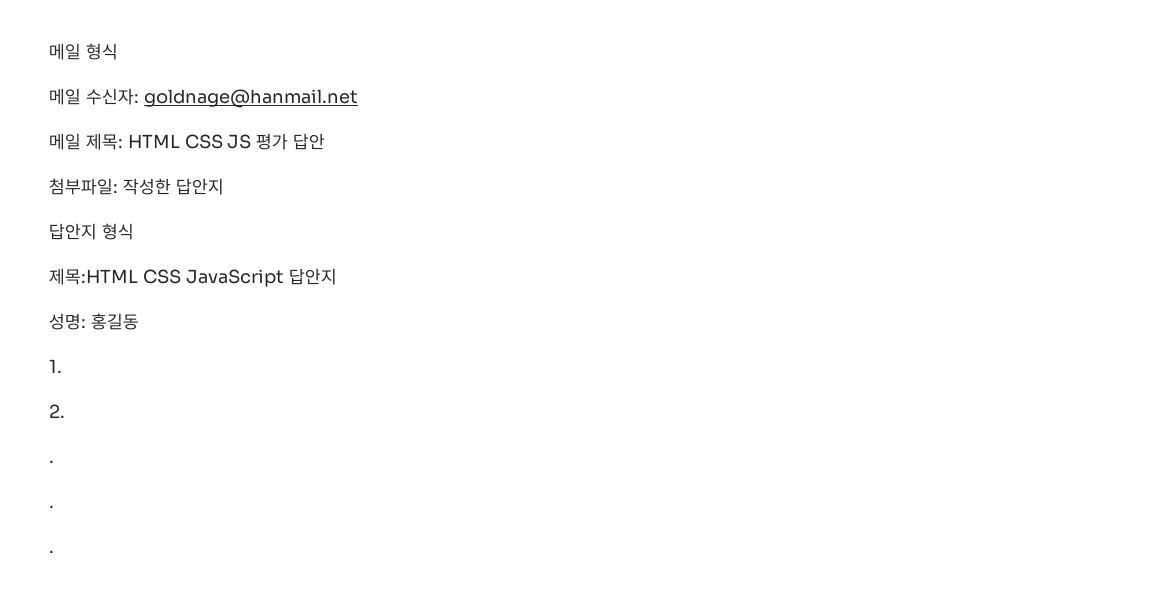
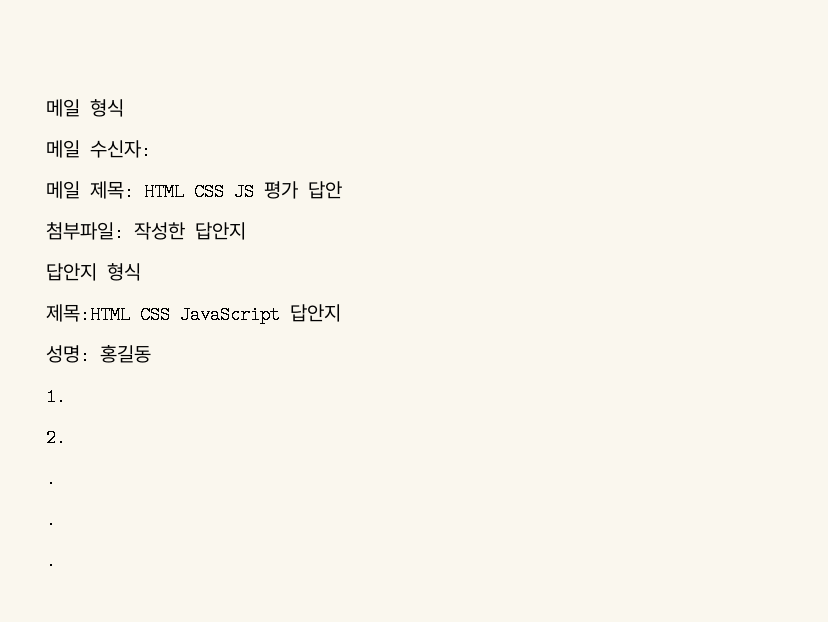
[143,89,358,108] goldnage@hanmail.net -> (151, 150) none

